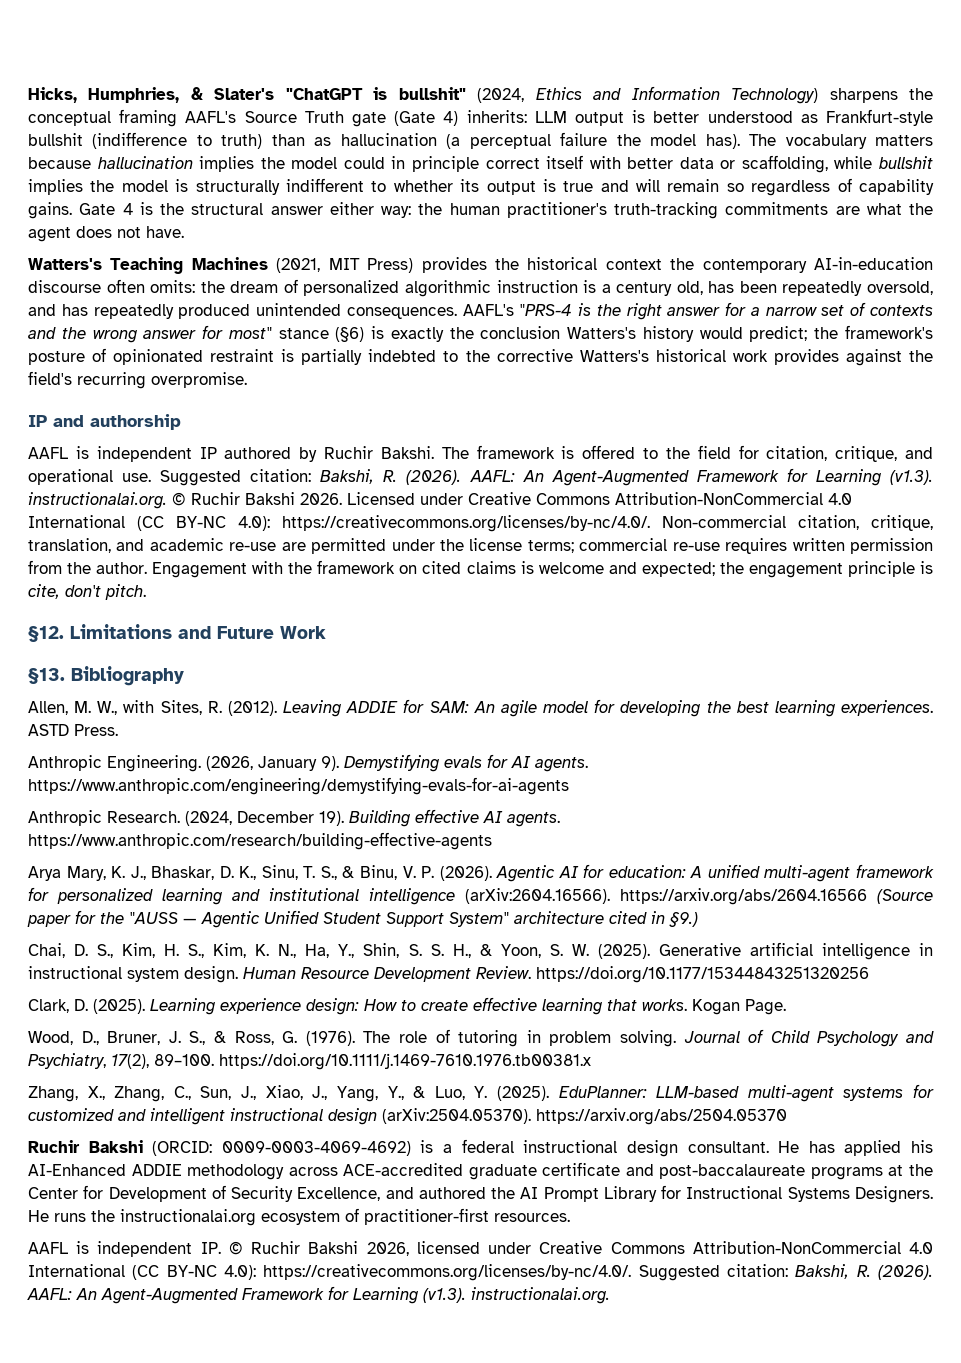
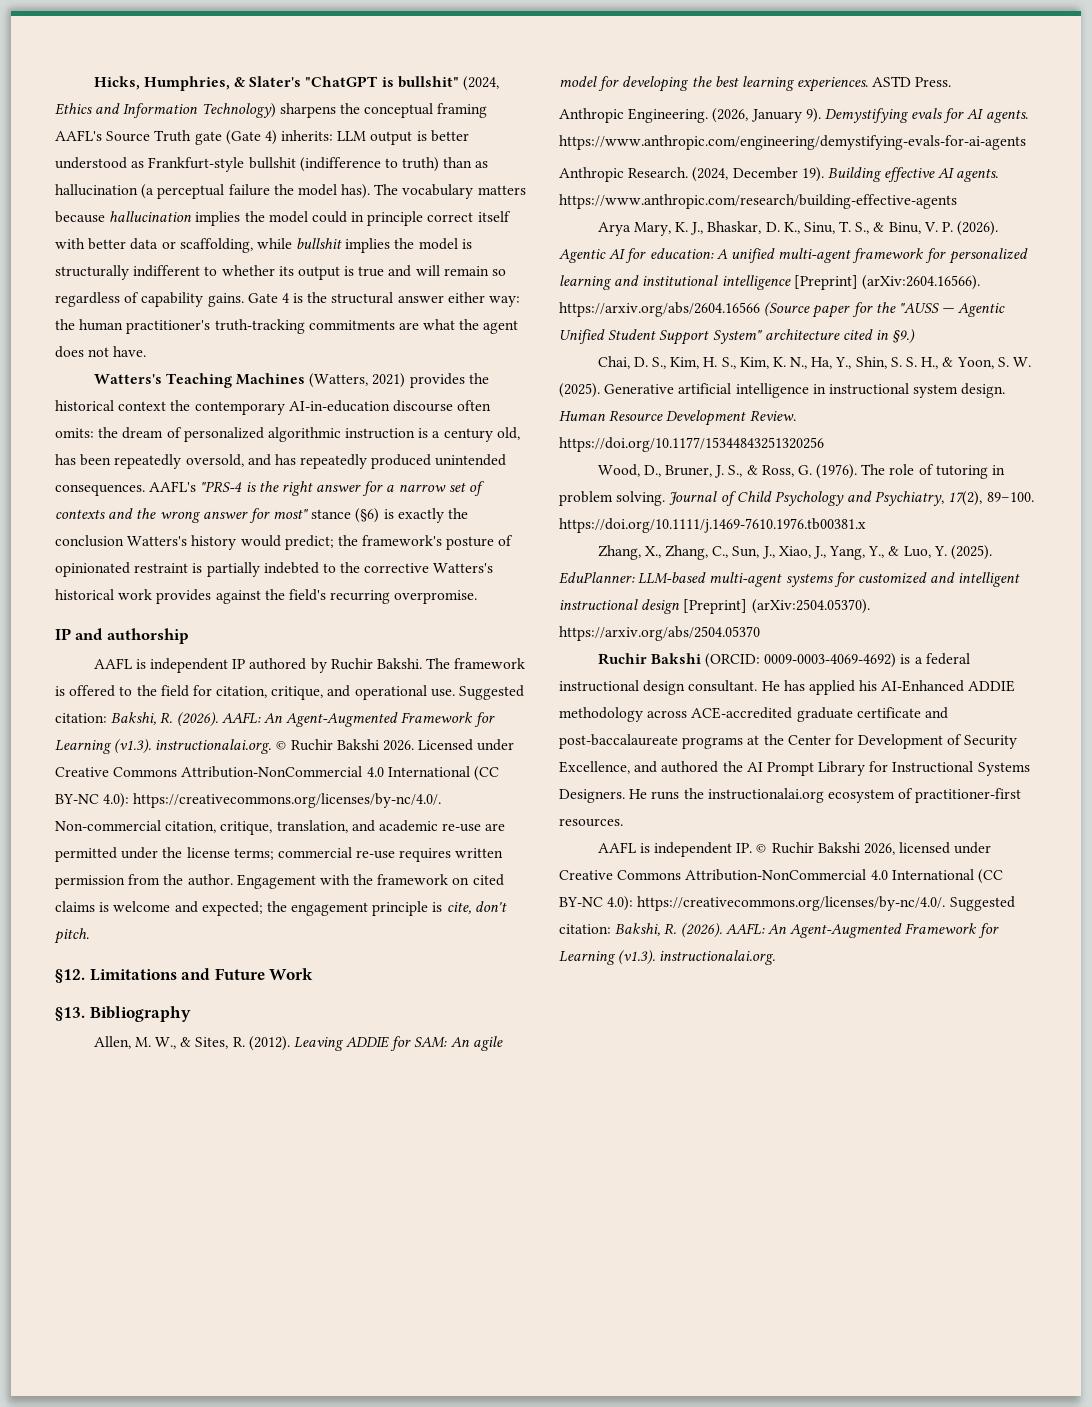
[276,258,414,273] (2021, MIT Press) -> [309,373,406,388] (Watters, 2021)
[123,700,155,713] with -> [180,1037,192,1047] &
(455, 896) none -> [793,275,858,290] [Preprint]
[28,997,786,1015] // Clark, D. (2025). Learning experience design: How to create effective learning that works. Kogan Page. -> (824, 444) none
(377, 1116) none -> [683,599,748,614] [Preprint]

